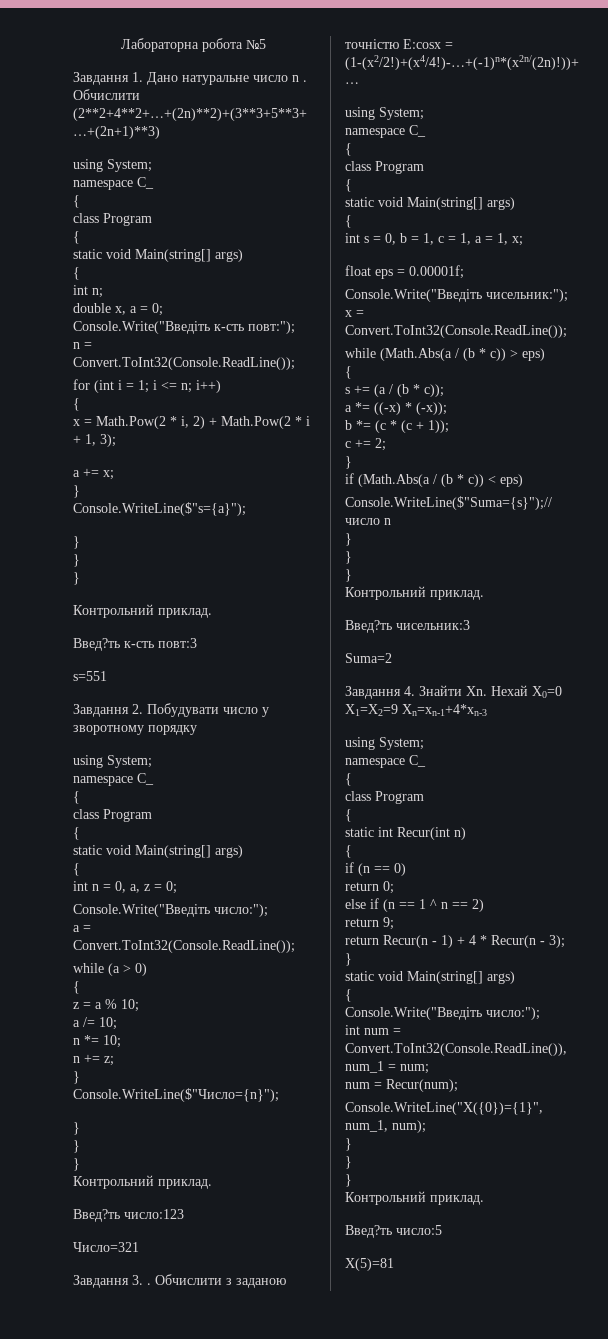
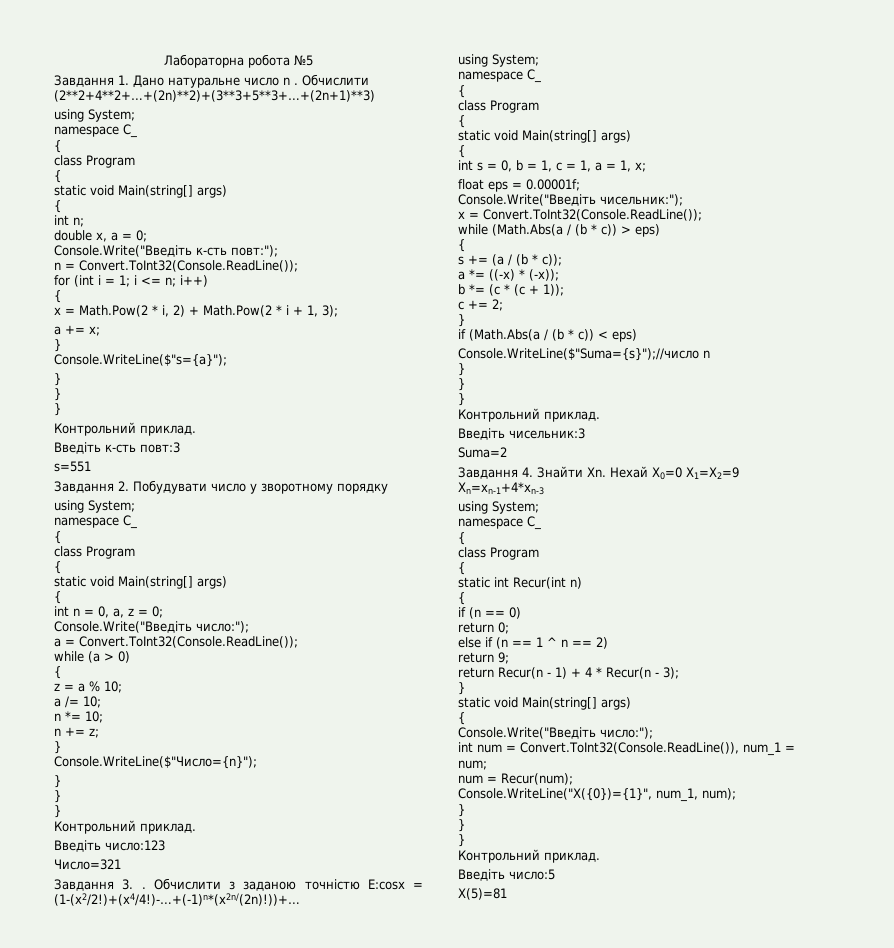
[73,638,120,651] Введ?ть -> [54,442,101,454] Введiть
[73,1209,120,1222] Введ?ть -> [54,840,101,852] Введiть
[345,620,392,633] Введ?ть -> [458,428,505,440] Введiть
[345,1225,392,1238] Введ?ть -> [458,869,505,881] Введiть

